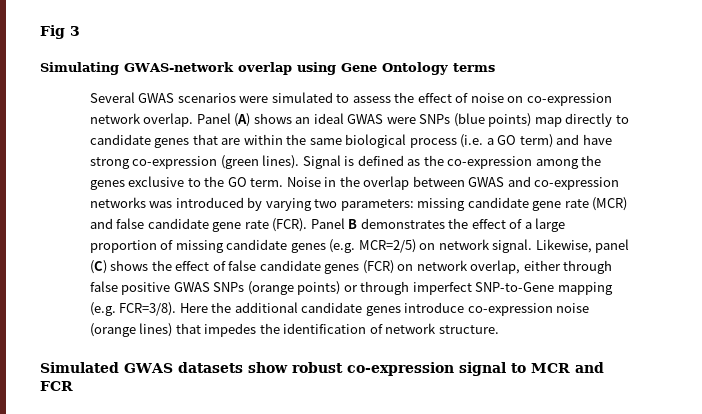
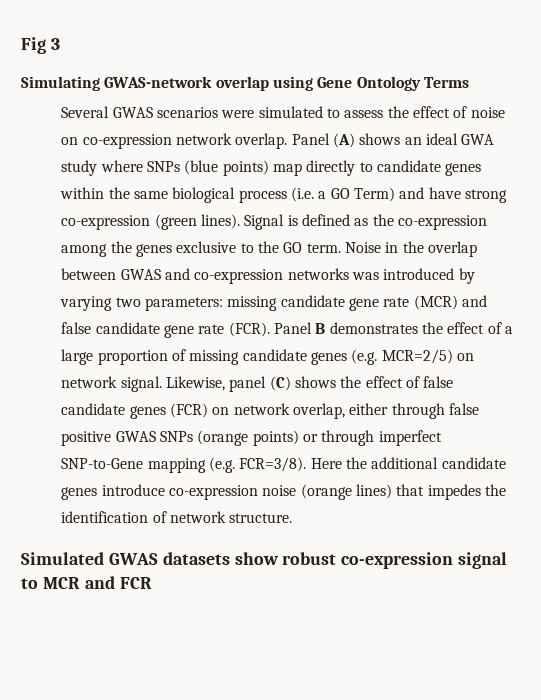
[453,63,495,72] terms -> [423,77,469,88] Terms
[347,114,416,124] GWAS were -> [461,134,495,145] [61,160,143,176] GWA study where
[192,134,241,145] that are -> (482, 169) none
[519,134,553,148] term) -> [353,187,395,202] Term)

